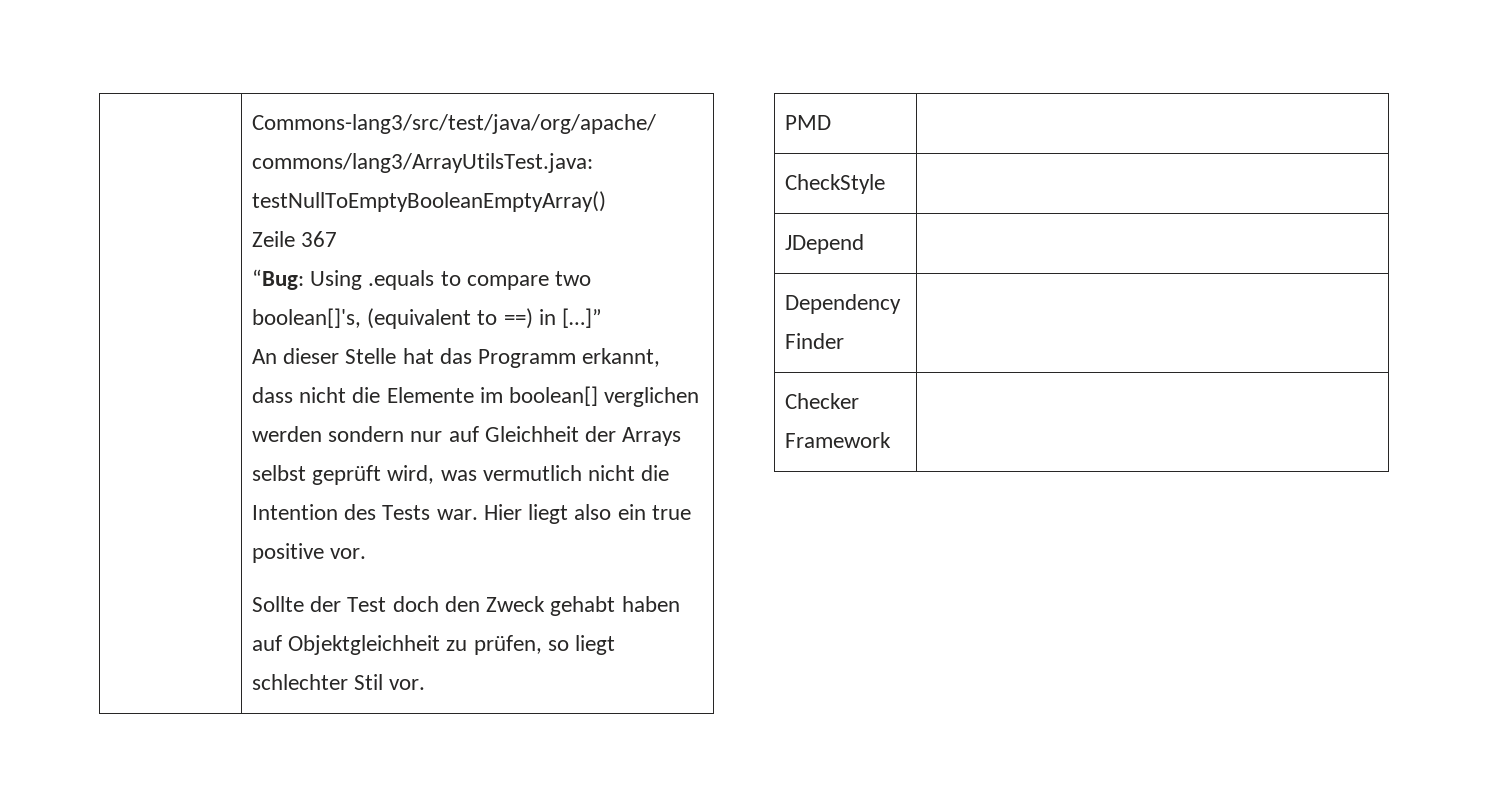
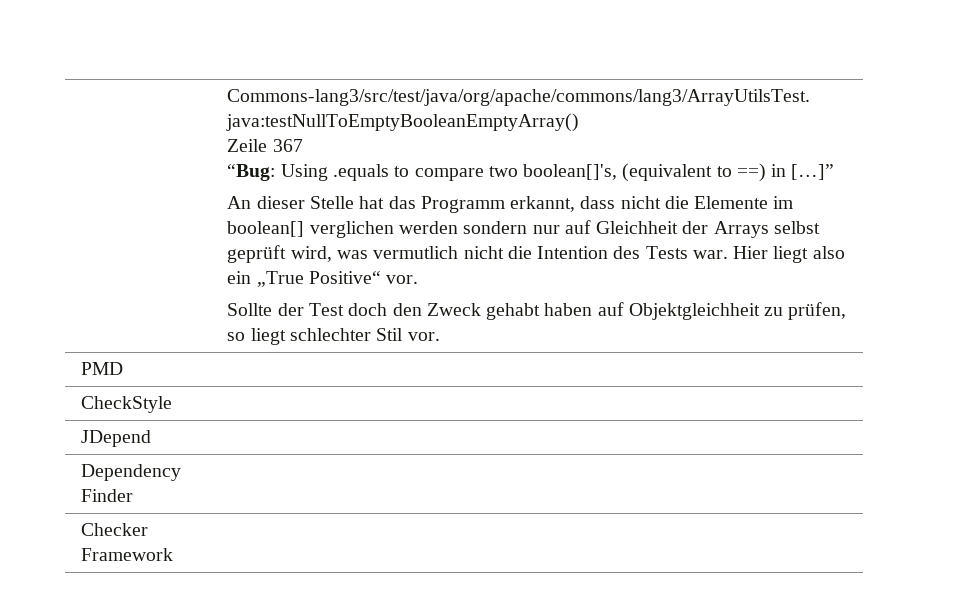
[651,505,691,520] [252,543,325,563] true positive -> [256,271,382,287] „True Positive“

